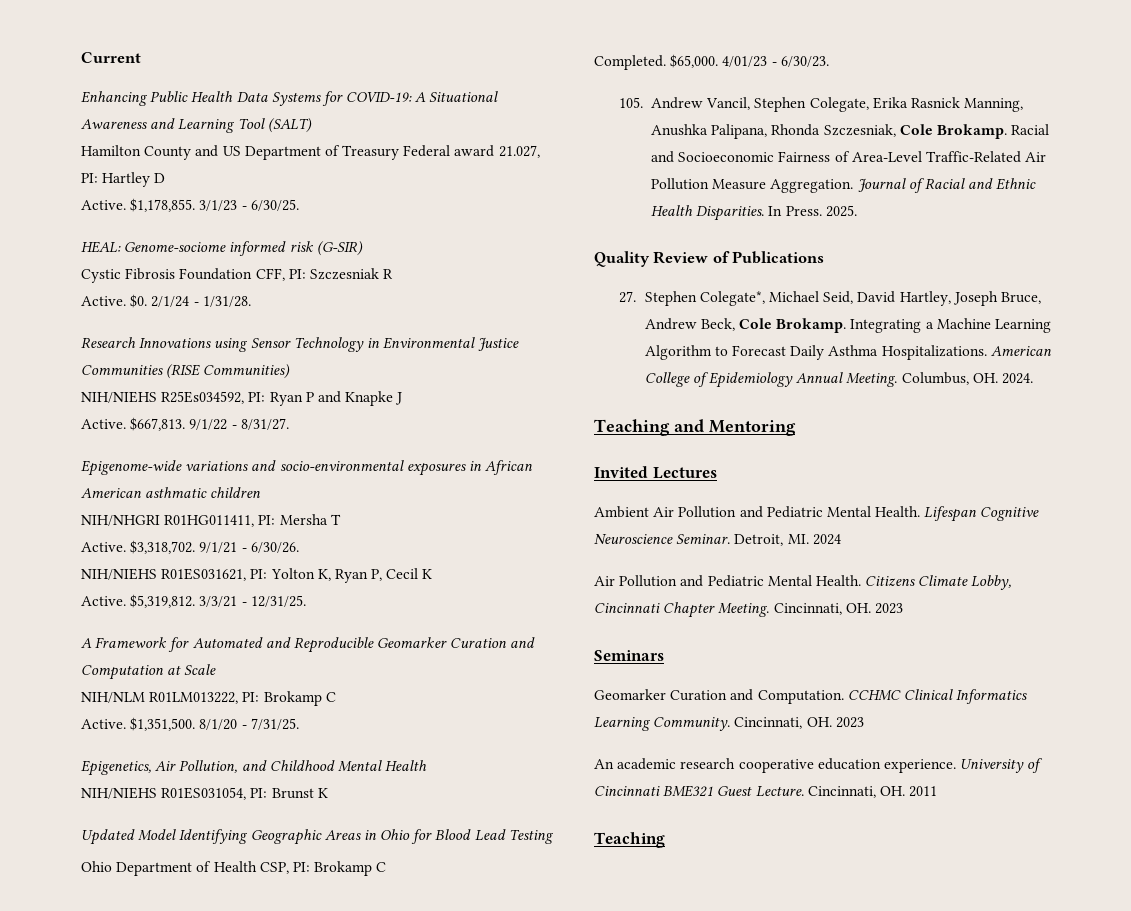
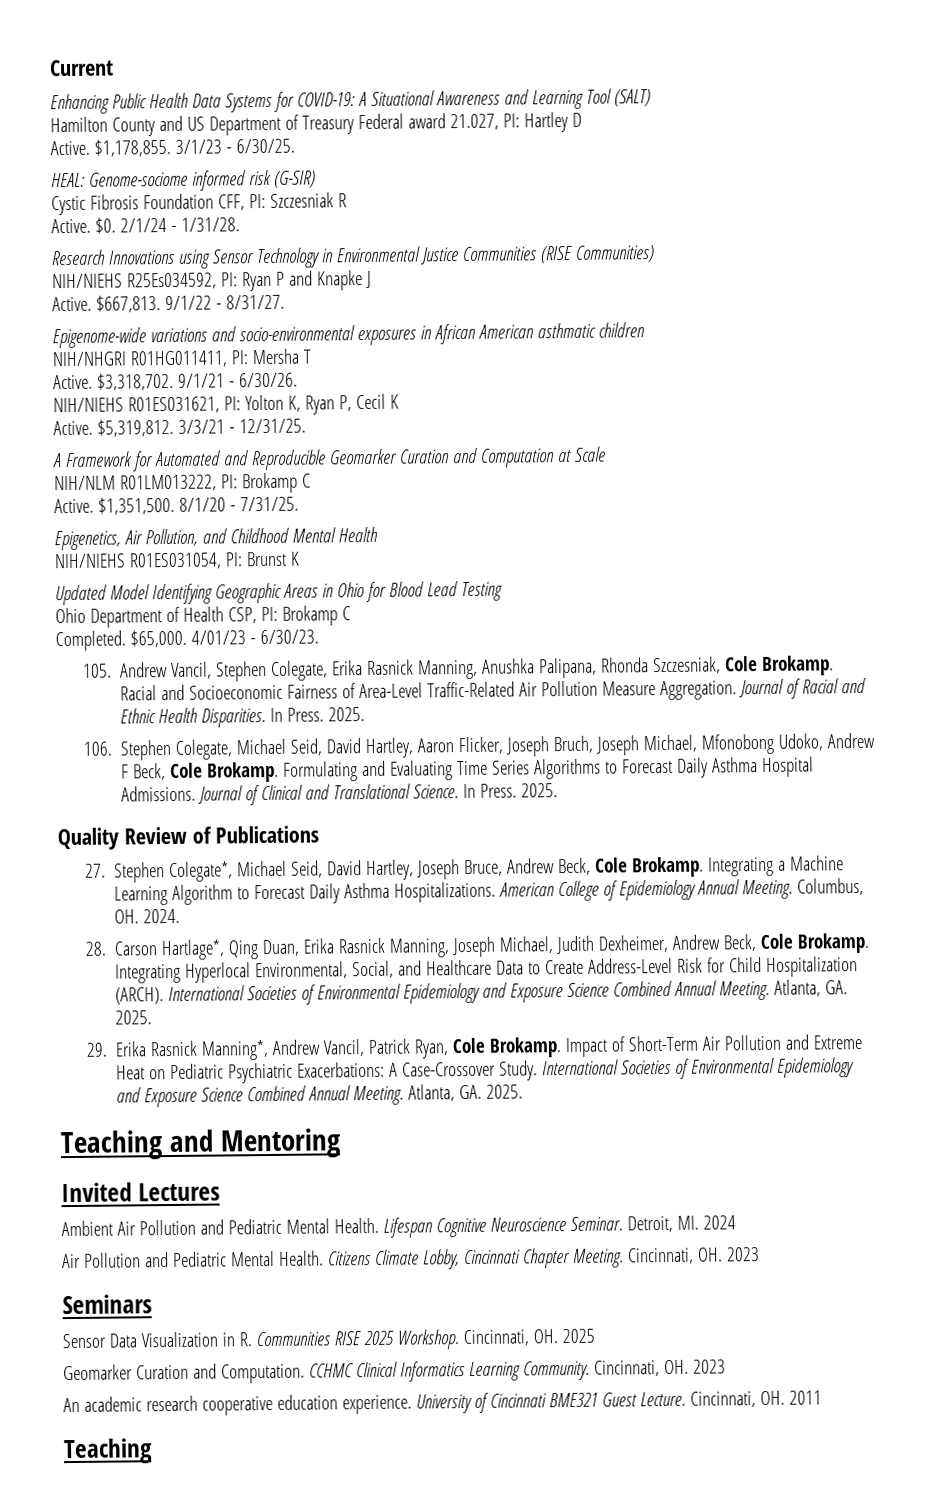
(857, 211) none -> [82,732,875,761] [120,756,814,783] [120,783,558,806] // 106. Stephen Colegate, Michael Seid, David Hartley, Aaron Flicker, Joseph Bruch, Joseph Michael, Mfonobong Udoko, Andrew F Beck, Cole Brokamp. Formulating and Evaluating Time Series Algorithms to Forecast Daily Asthma Hospital Admissions. Journal of Clinical and Translational Science. In Press. 2025.
(1033, 378) none -> [84,932,870,961] [114,956,858,984] [114,979,848,1005] [114,1010,152,1025] [85,1034,862,1061] [115,1057,854,1084] [115,1084,523,1108] // 28. Carson Hartlage*, Qing Duan, Erika Rasnick Manning, Joseph Michael, Judith Dexheimer, Andrew Beck, Cole Brokamp. Integrating Hyperlocal Environmental, Social, and Healthcare Data to Create Address-Level Risk for Child Hospitalization (ARCH). International Societies of Environmental Epidemiology and Exposure Science Combined Annual Meeting. Atlanta, GA. 2025. // 29. Erika Rasnick Manning*, Andrew Vancil, Patrick Ryan, Cole Brokamp. Impact of Short-Term Air Pollution and Extreme Heat on Pediatric Psychiatric Exacerbations: A Case-Crossover Study. International Societies of Environmental Epidemiology and Exposure Science Combined Annual Meeting. Atlanta, GA. 2025.
(664, 655) none -> [62,1328,595,1350] // Sensor Data Visualization in R. Communities RISE 2025 Workshop. Cincinnati, OH. 2025

